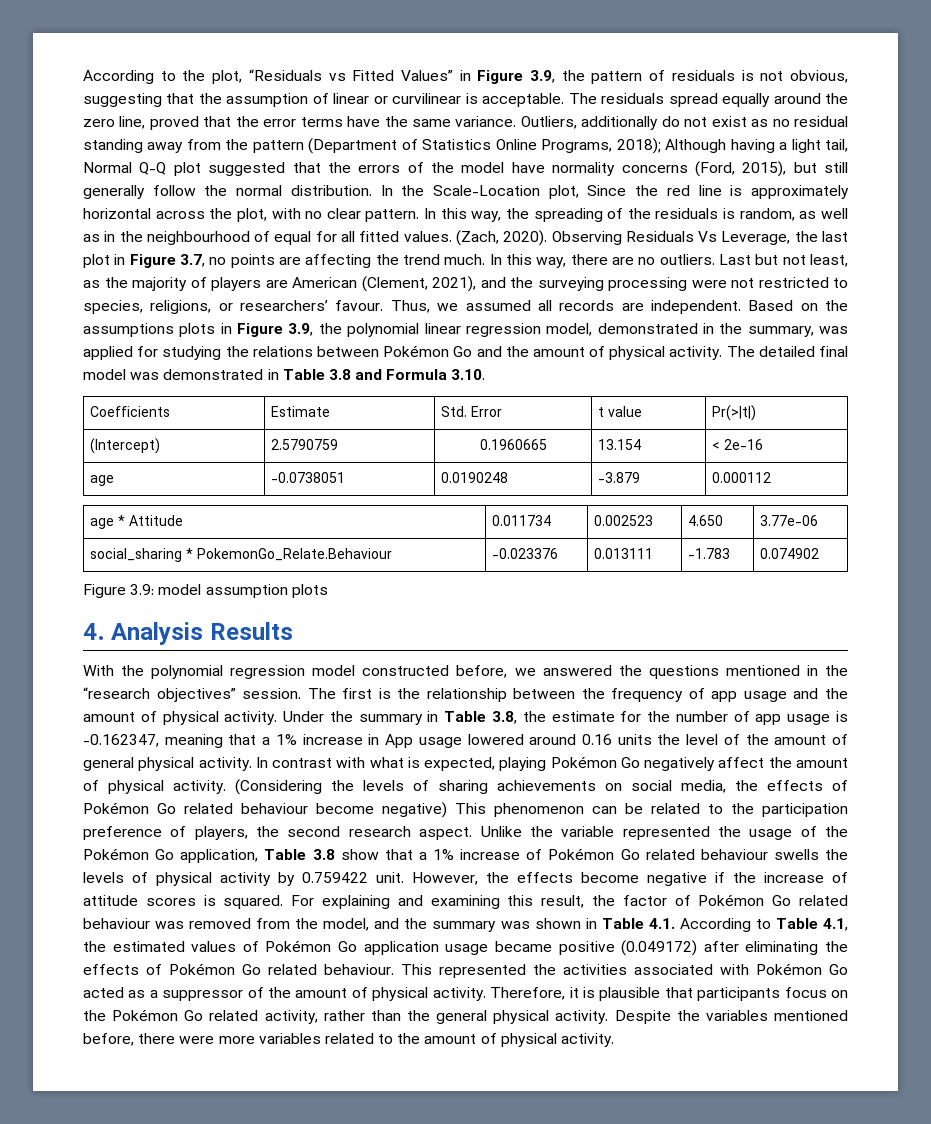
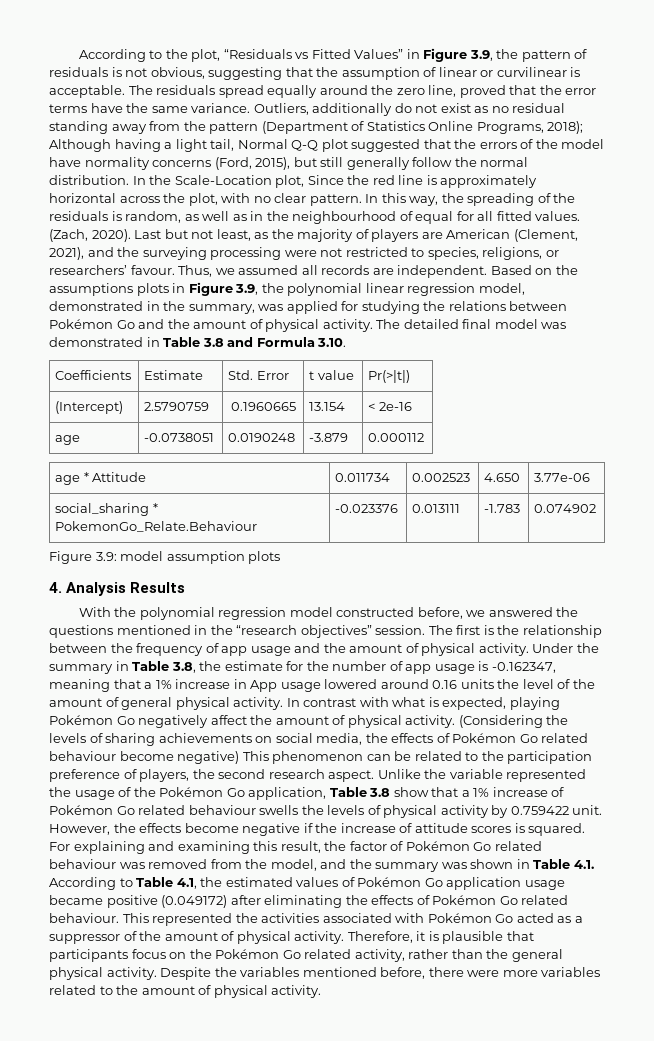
[551,231,848,245] [83,254,715,268] Observing Residuals Vs Leverage, the last plot in Figure 3.7, no points are affecting the trend much. In this way, there are no outliers. -> (131, 235) none

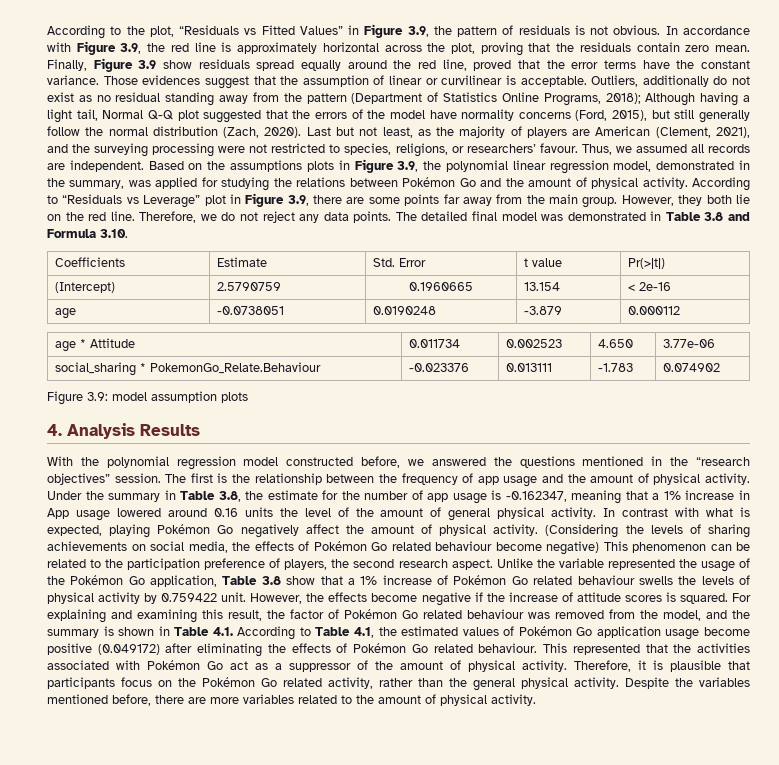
[150,67,283,80] obvious, suggesting -> [613,25,750,35] [47,41,750,56] [47,58,750,72] [47,75,249,89] obvious. In accordance with Figure 3.9, the red line is approximately horizontal across the plot, proving that the residuals contain zero mean. Finally, Figure 3.9 show residuals spread equally around the red line, proved that the error terms have the constant variance. Those evidences suggest
[128,85,597,98] [49,103,251,113] The residuals spread equally around the zero line, proved that the error terms have the same variance. -> (587, 81) none
[49,175,538,188] [49,193,576,206] [49,211,581,224] distribution. In the Scale-Location plot, Since the red line is approximately horizontal across the plot, with no clear pattern. In this way, the spreading of the residuals is random, as well as in the neighbourhood of equal for all fitted values. -> [152,126,218,136] distribution
(373, 325) none -> [692,177,751,191] [47,193,751,208] [47,211,392,223] According to “Residuals vs Leverage” plot in Figure 3.9, there are some points far away from the main group. However, they both lie on the red line. Therefore, we do not reject any data points.
[441,862,467,869] was -> [103,626,114,636] is
[49,895,103,905] became -> [703,627,750,636] become
(233, 919) none -> [645,644,668,653] that
[516,913,554,923] acted -> [230,661,248,670] act
[467,970,500,977] were -> [188,697,206,704] are

